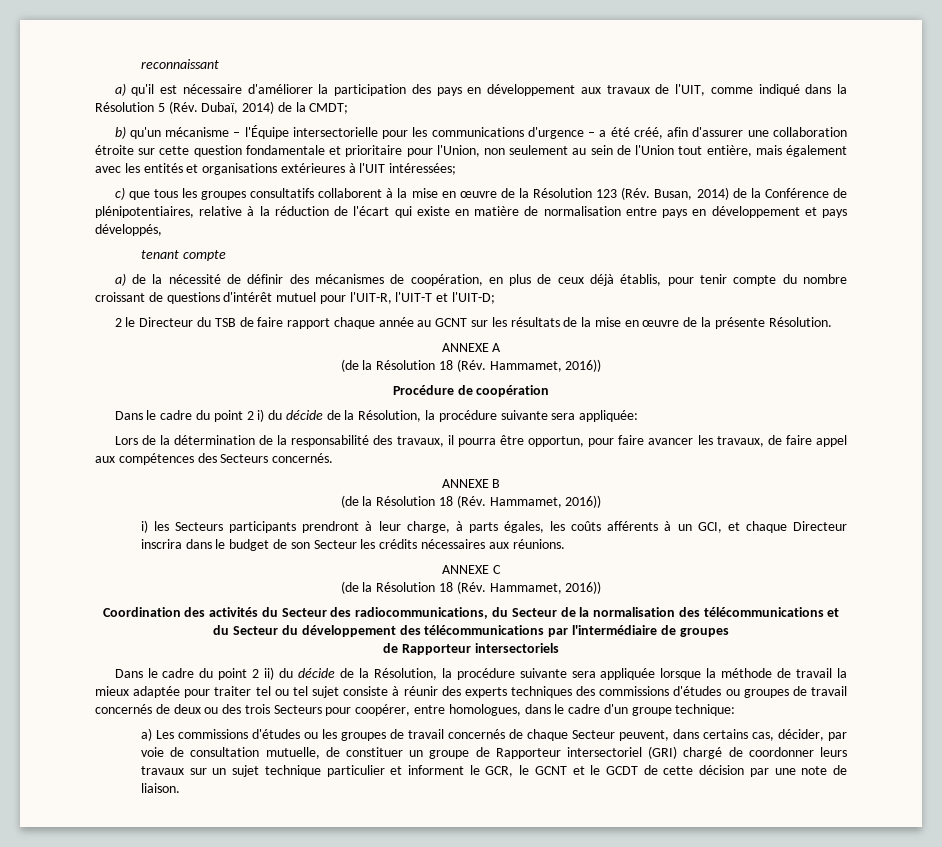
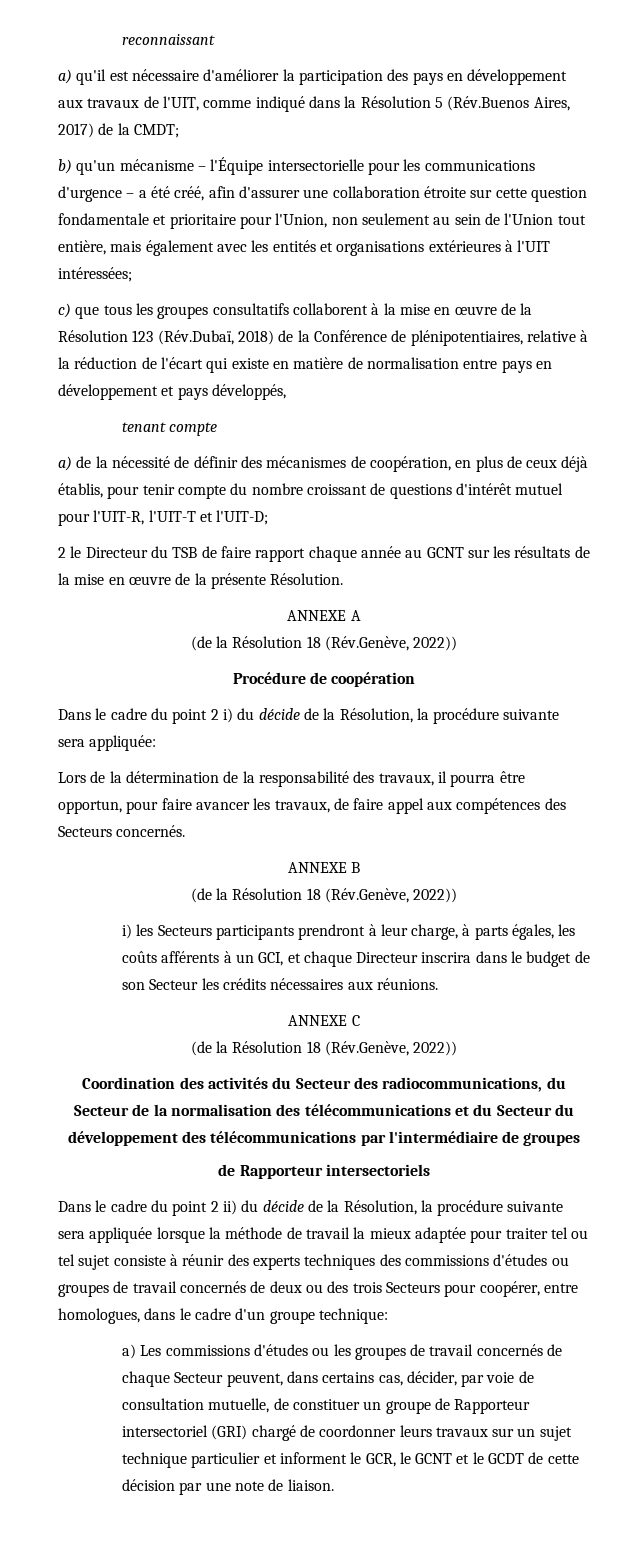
[168,101,275,114] (Rév. Dubaï, 2014) -> [447,96,570,111] [58,123,94,138] (Rév.Buenos Aires, 2017)
[621,187,729,200] (Rév. Busan, 2014) -> [157,330,274,345] (Rév.Dubaï, 2018)
[456,359,602,372] (Rév. Hammamet, 2016)) -> [324,636,458,651] (Rév.Genève, 2022))
[456,495,602,508] (Rév. Hammamet, 2016)) -> [324,888,458,903] (Rév.Genève, 2022))
[456,581,602,594] (Rév. Hammamet, 2016)) -> [324,1041,458,1056] (Rév.Genève, 2022))

